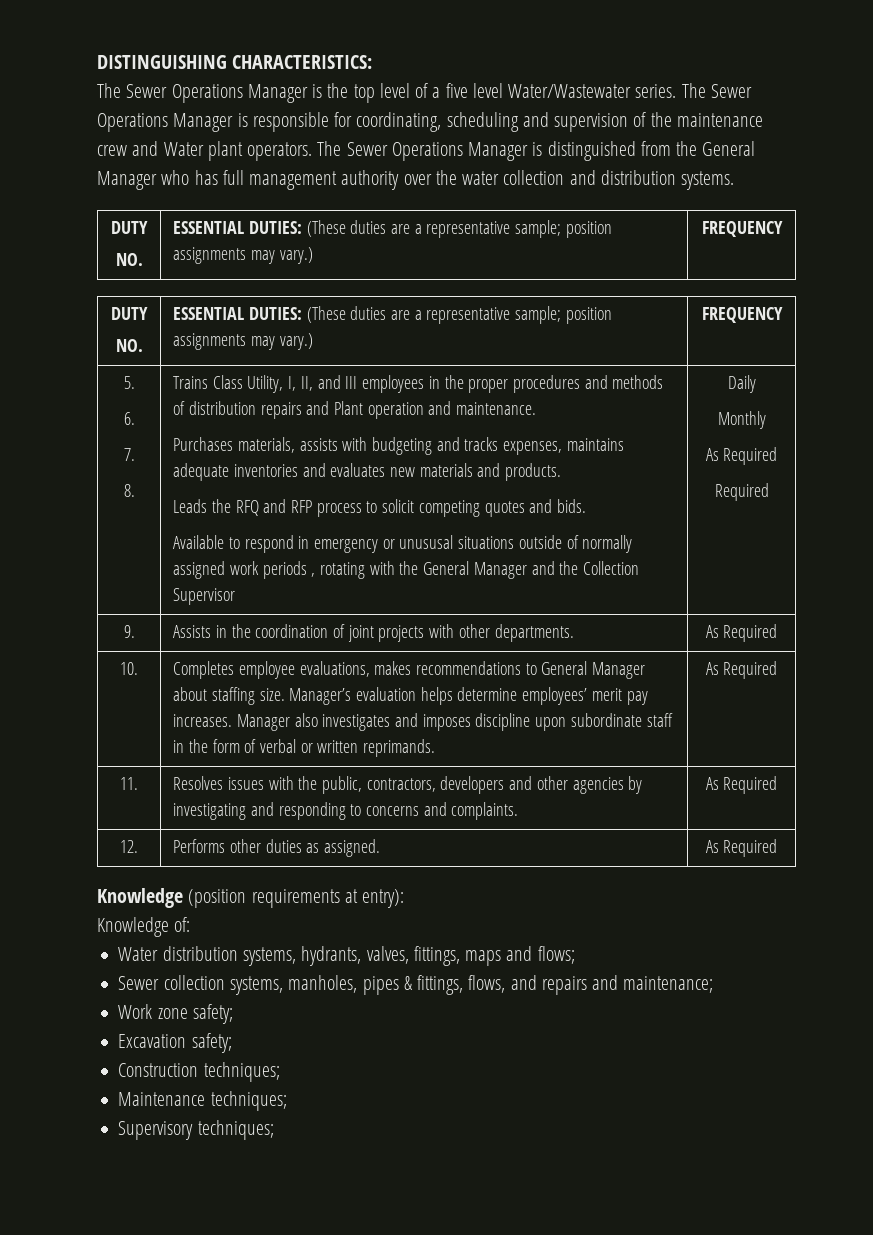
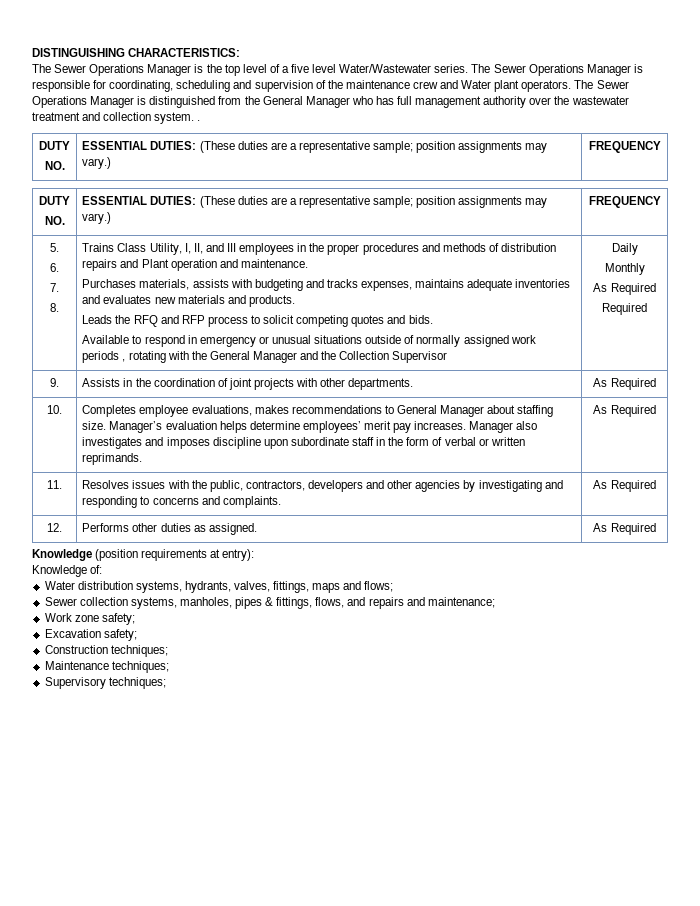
[462,170,735,190] water collection and distribution systems. -> [571,96,629,105] [32,112,201,124] wastewater treatment and collection system. .
[399,535,454,549] unususal -> [272,335,312,344] unusual

